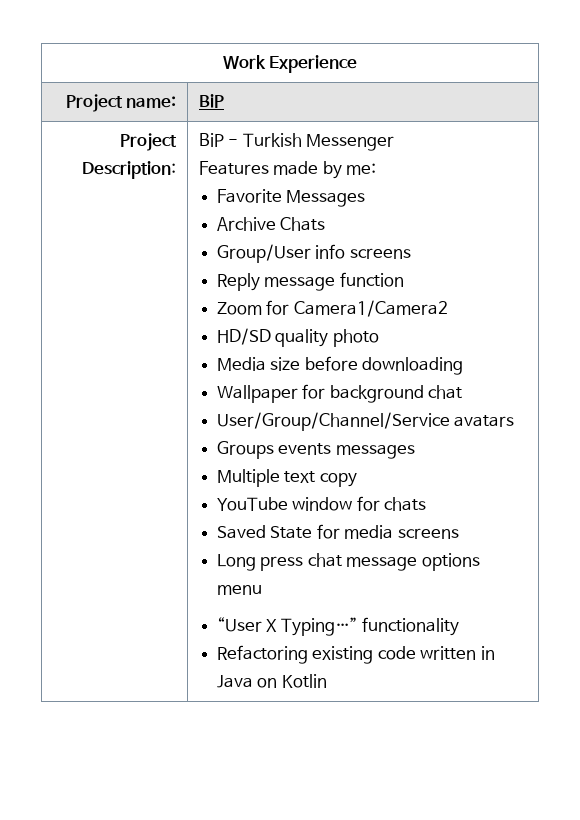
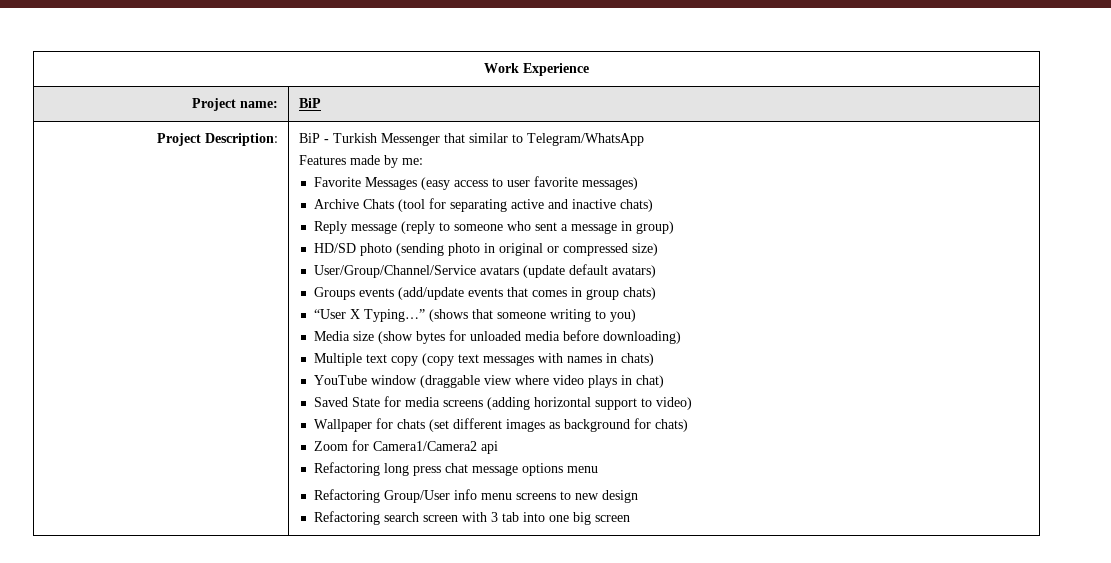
(395, 142) none -> [443,133,644,146] that similar to Telegram/WhatsApp
[216,217,326,231] [216,244,411,263] [216,272,404,291] [216,300,448,317] // Archive Chats // Group/User info screens // Reply message function // Zoom for Camera1/Camera2 -> [421,176,639,190] [314,198,654,212] [314,221,675,234] (easy access to user favorite messages) // Archive Chats (tool for separating active and inactive chats) // Reply message (reply to someone who sent a message in group)
[275,329,379,347] [216,356,464,375] [216,384,463,403] [216,412,515,431] [216,441,415,459] [216,469,357,487] [216,496,427,511] quality photo // Media size before downloading // Wallpaper for background chat // User/Group/Channel/Service avatars // Groups events messages // Multiple text copy // YouTube window for chats -> [360,243,659,256] [314,264,657,278] [314,287,657,300] [314,309,637,322] [314,330,682,344] [314,353,655,366] [314,375,665,388] photo (sending photo in original or compressed size) // User/Group/Channel/Service avatars (update default avatars) // Groups events (add/update events that comes in group chats) // “User X Typing…” (shows that someone writing to you) // Media size (show bytes for unloaded media before downloading) // Multiple text copy (copy text messages with names in chats) // YouTube window (draggable view where video plays in chat)
[216,554,256,571] // Long -> [487,397,693,410] [314,418,689,432] [314,440,499,454] [314,462,410,476] (adding horizontal support to video) // Wallpaper for chats (set different images as background for chats) // Zoom for Camera1/Camera2 api // Refactoring long
[216,617,460,636] [216,645,495,664] [216,674,327,688] “User X Typing…” functionality // Refactoring existing code written in Java on Kotlin -> [314,489,639,503] [314,511,631,525] Refactoring Group/User info menu screens to new design // Refactoring search screen with 3 tab into one big screen

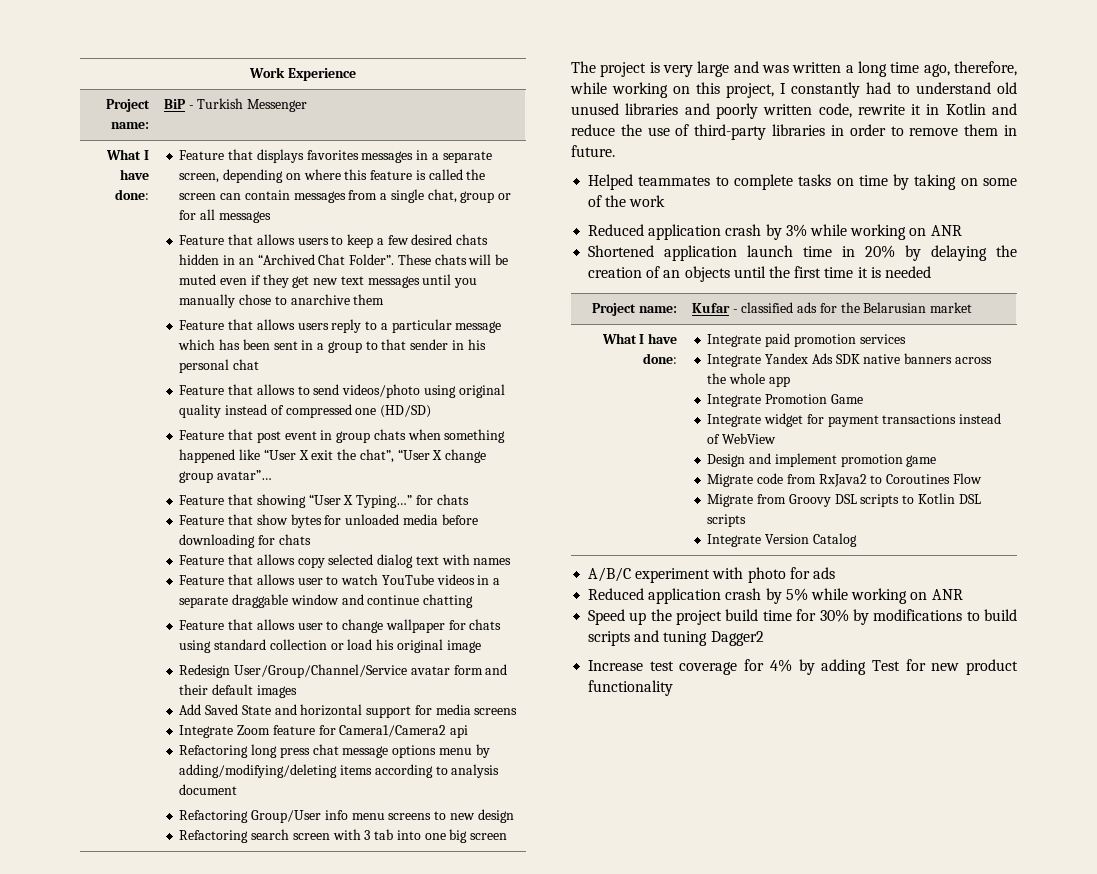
[157,133,279,146] [298,133,320,143] // Project Description: | BiP -> (186, 104) none
[443,133,644,146] [298,155,423,168] [314,176,639,190] [314,198,654,212] [314,221,675,234] [314,243,659,256] [314,264,657,278] [314,287,657,300] [314,309,637,322] [314,331,414,344] that similar to Telegram/WhatsApp // Features made by me: // Favorite Messages (easy access to user favorite messages) // Archive Chats (tool for separating active and inactive chats) // Reply message (reply to someone who sent a message in group) // HD/SD photo (sending photo in original or compressed size) // User/Group/Channel/Service avatars (update default avatars) // Groups events (add/update events that comes in group chats) // “User X Typing…” (shows that someone writing to you) // Media size (show -> [106,149,150,160] [120,169,150,180] [115,189,150,200] [179,149,492,163] [179,169,486,183] [179,189,512,203] [179,209,271,223] [179,234,489,248] [179,254,509,265] [179,274,478,288] [179,294,385,308] [179,319,502,333] [178,339,486,353] [179,359,259,373] [179,384,505,398] [179,404,432,418] [179,429,506,443] [179,449,487,463] [179,470,272,483] [179,494,469,508] [179,514,288,525] // What I have done: | Feature that displays favorites messages in a separate screen, depending on where this feature is called the screen can contain messages from a single chat, group or for all messages // Feature that allows users to keep a few desired chats hidden in an “Archived Chat Folder”. These chats will be muted even if they get new text messages until you manually chose to anarchive them // Feature that allows users reply to a particular message which has been sent in a group to that sender in his personal chat // Feature that allows to send videos/photo using original quality instead of compressed one (HD/SD) // Feature that post event in group chats when something happened like “User X exit the chat”, “User X change group avatar”… // Feature that showing “User X Typing…” for chats // Feature that show
[603,331,682,344] [314,353,655,366] [314,375,665,388] [314,396,693,410] [314,418,689,432] [314,441,349,451] downloading) // Multiple text copy (copy text messages with names in chats) // YouTube window (draggable view where video plays in chat) // Saved State for media screens (adding horizontal support to video) // Wallpaper for chats (set different images as background for chats) // Zoom -> [179,534,311,548] [179,554,512,568] [179,574,501,585] [179,594,474,608] [179,619,502,633] [179,639,481,653] [179,664,508,678] [179,684,297,698] [179,704,518,718] [179,725,315,738] downloading for chats // Feature that allows copy selected dialog text with names // Feature that allows user to watch YouTube videos in a separate draggable window and continue chatting // Feature that allows user to change wallpaper for chats using standard collection or load his original image // Redesign User/Group/Channel/Service avatar form and their default images // Add Saved State and horizontal support for media screens // Integrate Zoom feature
(599, 469) none -> [475,744,490,758] [179,764,500,778] [179,784,238,795] by adding/modifying/deleting items according to analysis document
(631, 518) none -> [571,61,1017,77] [570,82,1017,98] [571,103,1017,119] [571,124,1017,140] [571,145,615,157] [588,174,1017,190] [588,195,666,207] [588,224,962,240] [588,245,1017,261] [588,266,931,282] [592,303,678,316] [691,302,973,313] [601,333,678,344] [643,353,678,364] [707,333,906,347] [707,353,992,367] [707,373,790,387] [707,394,863,407] [707,413,1002,427] [707,433,776,444] [707,453,937,467] [707,473,982,487] [707,493,981,507] [707,514,747,527] [707,533,857,547] [588,567,835,583] [588,588,963,604] [588,609,1017,625] [588,630,764,646] [588,659,1018,675] [588,680,674,696] // The project is very large and was written a long time ago, therefore, while working on this project, I constantly had to understand old unused libraries and poorly written code, rewrite it in Kotlin and reduce the use of third-party libraries in order to remove them in future. // Helped teammates to complete tasks on time by taking on some of the work // Reduced application crash by 3% while working on ANR // Shortened application launch time in 20% by delaying the creation of an objects until the first time it is needed // Project name: | Kufar - classified ads for the Belarusian market // What I have done: | Integrate paid promotion services // Integrate Yandex Ads SDK native banners across the whole app // Integrate Promotion Game // Integrate widget for payment transactions instead of WebView // Design and implement promotion game // Migrate code from RxJava2 to Coroutines Flow // Migrate from Groovy DSL scripts to Kotlin DSL scripts // Integrate Version Catalog // A/B/C experiment with photo for ads // Reduced application crash by 5% while working on ANR // Speed up the project build time for 30% by modifications to build scripts and tuning Dagger2 // Increase test coverage for 4% by adding Test for new product functionality

